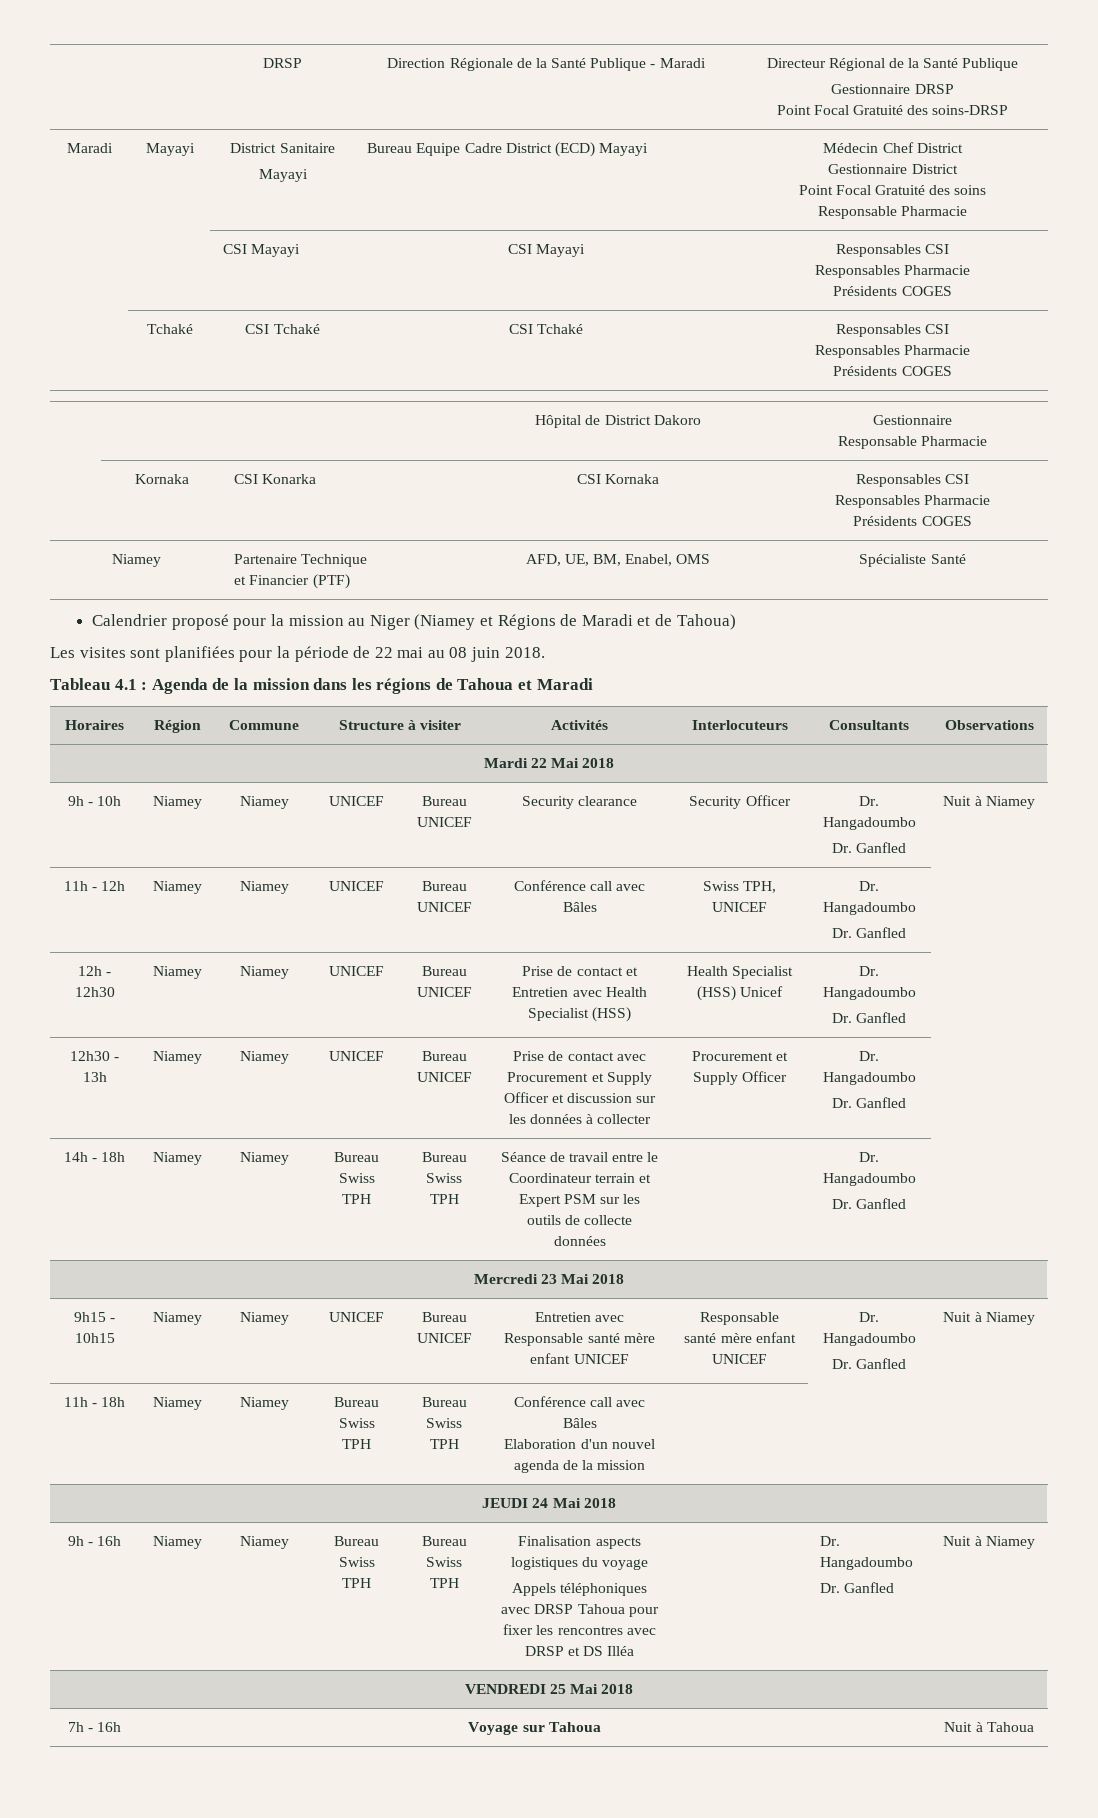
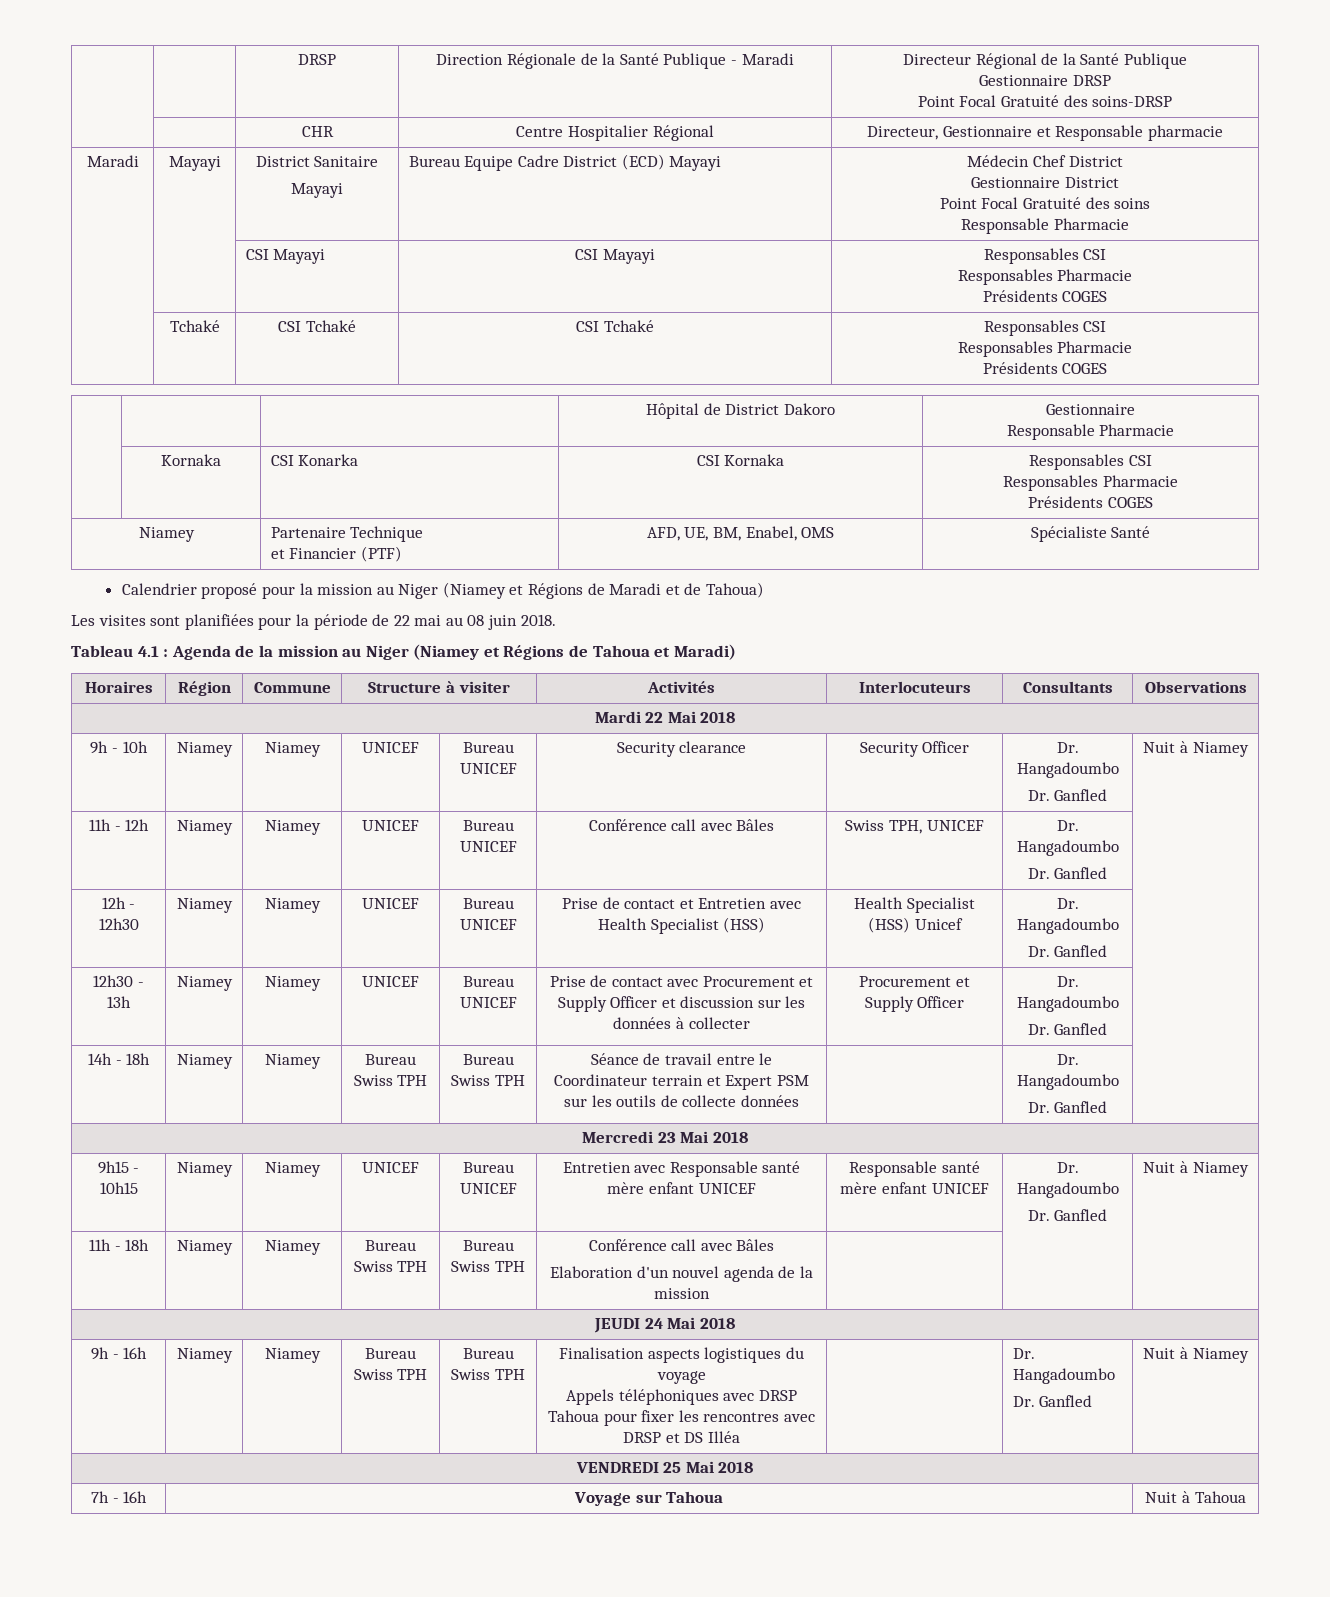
(1009, 110) none -> [301,126,334,137] [516,125,714,141] [867,125,1223,141] // | | CHR | Centre Hospitalier Régional | Directeur, Gestionnaire et Responsable pharmacie
[313,678,432,694] dans les régions -> [342,644,565,660] au Niger (Niamey et Régions
[536,678,593,690] Maradi -> [673,644,736,660] Maradi)

